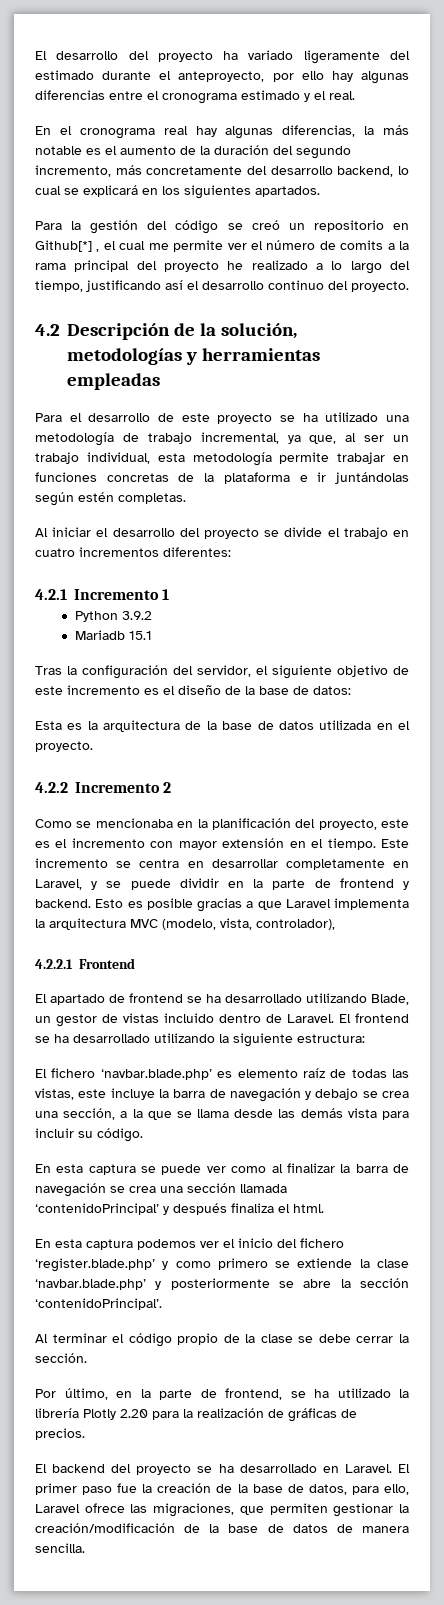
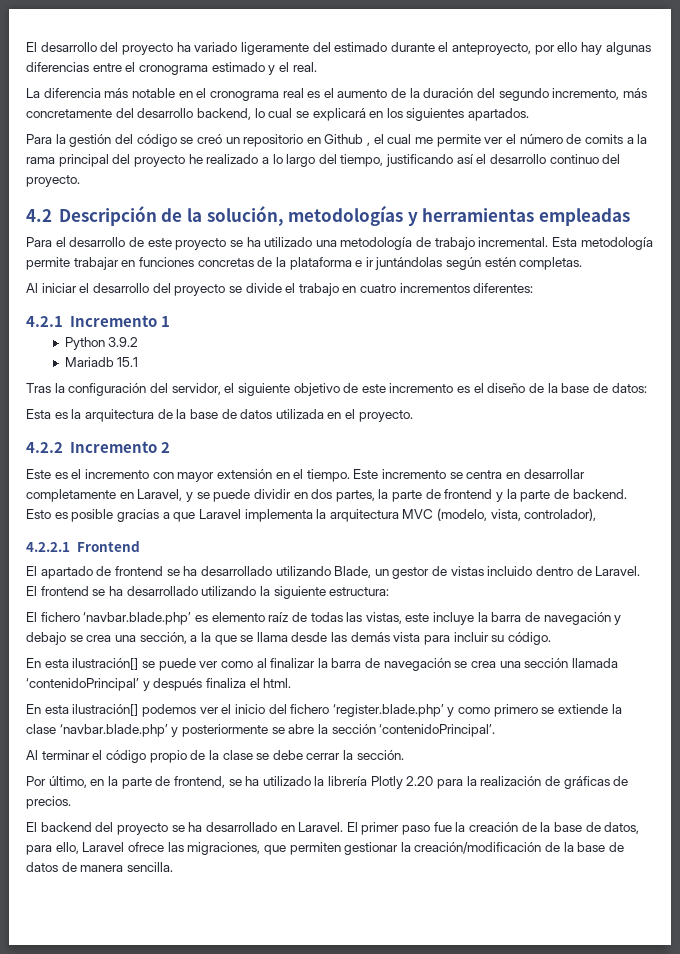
[35,125,409,139] [35,146,82,155] En el cronograma real hay algunas diferencias, la más notable -> [26,88,304,101] La diferencia más notable en el cronograma real
[35,240,92,252] Github[*] -> [324,134,364,144] Github
[200,432,409,444] [35,452,185,464] incremental, ya que, al ser un trabajo individual, esta -> [478,237,578,247] incremental. Esta
[35,818,409,830] Como se mencionaba en la planificación del proyecto, este -> [26,469,51,479] Este
(244, 884) none -> [311,489,375,502] dos partes,
(409, 885) none -> [506,489,569,502] la parte de
[88,1164,136,1175] captura -> [72,658,139,670] ilustración[]
[86,1239,133,1250] captura -> [72,704,139,716] ilustración[]

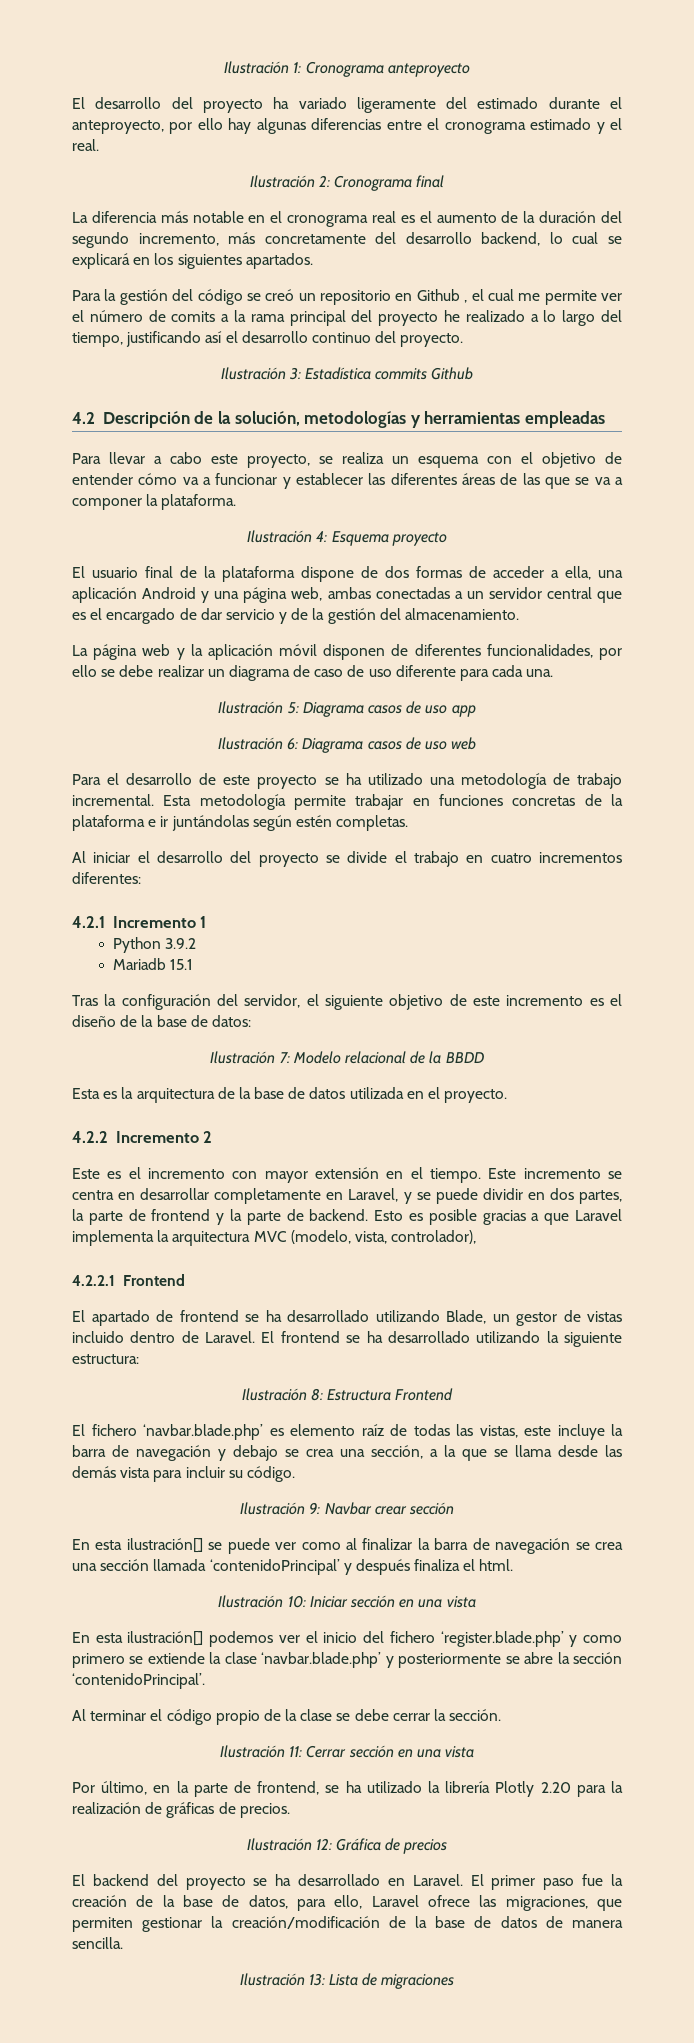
(26, 47) none -> [224,61,470,77] Ilustración 1: Cronograma anteproyecto //
(317, 67) none -> [249,175,445,191] // Ilustración 2: Cronograma final
(80, 181) none -> [220,367,474,380] // Ilustración 3: Estadística commits Github
(630, 217) none -> [72,452,622,468] [72,473,623,489] [72,494,237,510] [247,530,447,546] [72,566,623,582] [72,587,622,603] [72,608,520,624] [72,644,622,660] [72,665,554,681] [218,701,476,717] [217,737,477,753] // Para llevar a cabo este proyecto, se realiza un esquema con el objetivo de entender cómo va a funcionar y establecer las diferentes áreas de las que se va a componer la plataforma. // Ilustración 4: Esquema proyecto // El usuario final de la plataforma dispone de dos formas de acceder a ella, una aplicación Android y una página web, ambas conectadas a un servidor central que es el encargado de dar servicio y de la gestión del almacenamiento. // La página web y la aplicación móvil disponen de diferentes funcionalidades, por ello se debe realizar un diagrama de caso de uso diferente para cada una. // Ilustración 5: Diagrama casos de uso app // Ilustración 6: Diagrama casos de uso web
(647, 388) none -> [210,1051,484,1064] // Ilustración 7: Modelo relacional de la BBDD
(390, 591) none -> [241,1388,454,1401] // Ilustración 8: Estructura Frontend
(551, 638) none -> [240,1502,454,1515] // Ilustración 9: Navbar crear sección
(292, 683) none -> [218,1595,476,1608] // Ilustración 10: Iniciar sección en una vista
(404, 755) none -> [219,1745,475,1758] // Ilustración 11: Cerrar sección en una vista
(71, 802) none -> [246,1838,448,1854] // Ilustración 12: Gráfica de precios
(173, 867) none -> [239,1973,455,1989] // Ilustración 13: Lista de migraciones

